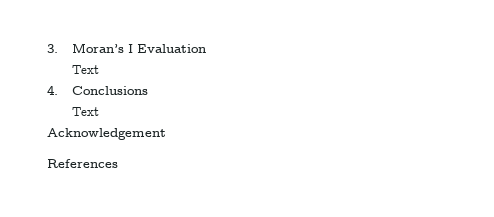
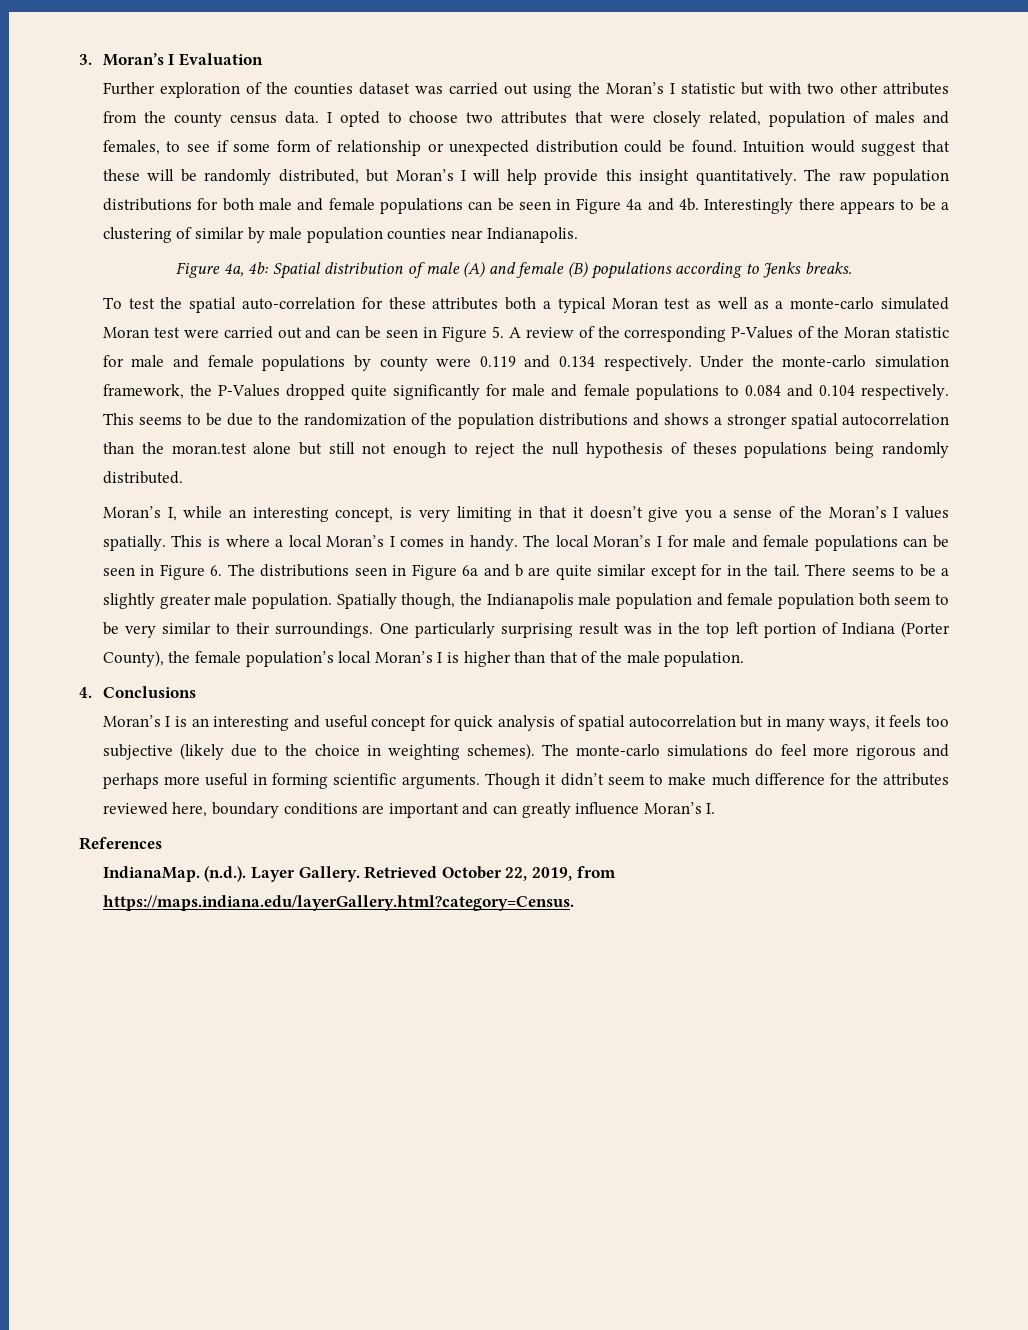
[71,65,99,74] [47,85,148,95] [71,107,99,116] [47,128,166,140] [47,159,118,168] Text // 4. Conclusions // Text // Acknowledgement // References -> [102,82,949,98] [102,111,949,127] [102,140,951,156] [102,169,950,185] [102,198,950,214] [102,227,578,243] [176,261,852,279] [102,297,950,313] [102,326,950,342] [102,355,950,371] [102,384,949,400] [102,413,950,429] [102,442,950,458] [102,471,183,484] [102,506,949,522] [102,535,950,551] [102,564,950,580] [102,593,949,609] [102,621,950,638] [102,650,745,667] [79,686,196,698] [102,715,950,731] [102,743,950,760] [102,773,949,789] [102,802,716,818] [79,837,162,850] [102,866,616,882] [102,895,574,911] Further exploration of the counties dataset was carried out using the Moran’s I statistic but with two other attributes from the county census data. I opted to choose two attributes that were closely related, population of males and females, to see if some form of relationship or unexpected distribution could be found. Intuition would suggest that these will be randomly distributed, but Moran’s I will help provide this insight quantitatively. The raw population distributions for both male and female populations can be seen in Figure 4a and 4b. Interestingly there appears to be a clustering of similar by male population counties near Indianapolis. // Figure 4a, 4b: Spatial distribution of male (A) and female (B) populations according to Jenks breaks. // To test the spatial auto-correlation for these attributes both a typical Moran test as well as a monte-carlo simulated Moran test were carried out and can be seen in Figure 5. A review of the corresponding P-Values of the Moran statistic for male and female populations by county were 0.119 and 0.134 respectively. Under the monte-carlo simulation framework, the P-Values dropped quite significantly for male and female populations to 0.084 and 0.104 respectively. This seems to be due to the randomization of the population distributions and shows a stronger spatial autocorrelation than the moran.test alone but still not enough to reject the null hypothesis of theses populations being randomly distributed. // Moran’s I, while an interesting concept, is very limiting in that it doesn’t give you a sense of the Moran’s I values spatially. This is where a local Moran’s I comes in handy. The local Moran’s I for male and female populations can be seen in Figure 6. The distributions seen in Figure 6a and b are quite similar except for in the tail. There seems to be a slightly greater male population. Spatially though, the Indianapolis male population and female population both seem to be very similar to their surroundings. One particularly surprising result was in the top left portion of Indiana (Porter County), the female population’s local Moran’s I is higher than that of the male population. // 4. Conclusions // Moran’s I is an interesting and useful concept for quick analysis of spatial autocorrelation but in many ways, it feels too subjective (likely due to the choice in weighting schemes). The monte-carlo simulations do feel more rigorous and perhaps more useful in forming scientific arguments. Though it didn’t seem to make much difference for the attributes reviewed here, boundary conditions are important and can greatly influence Moran’s I. // References // IndianaMap. (n.d.). Layer Gallery. Retrieved October 22, 2019, from https://maps.indiana.edu/layerGallery.html?category=Census.

